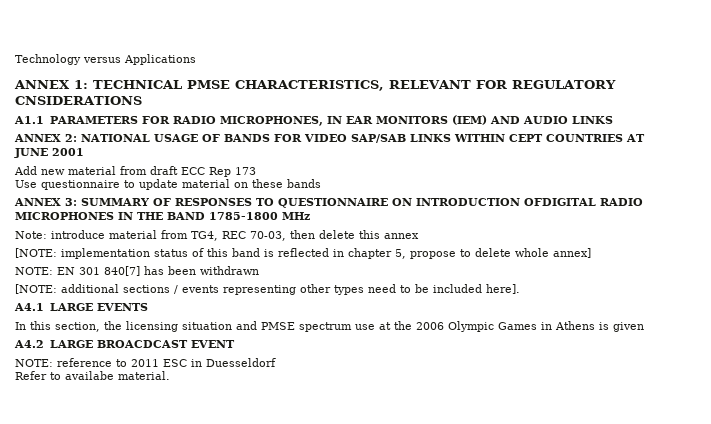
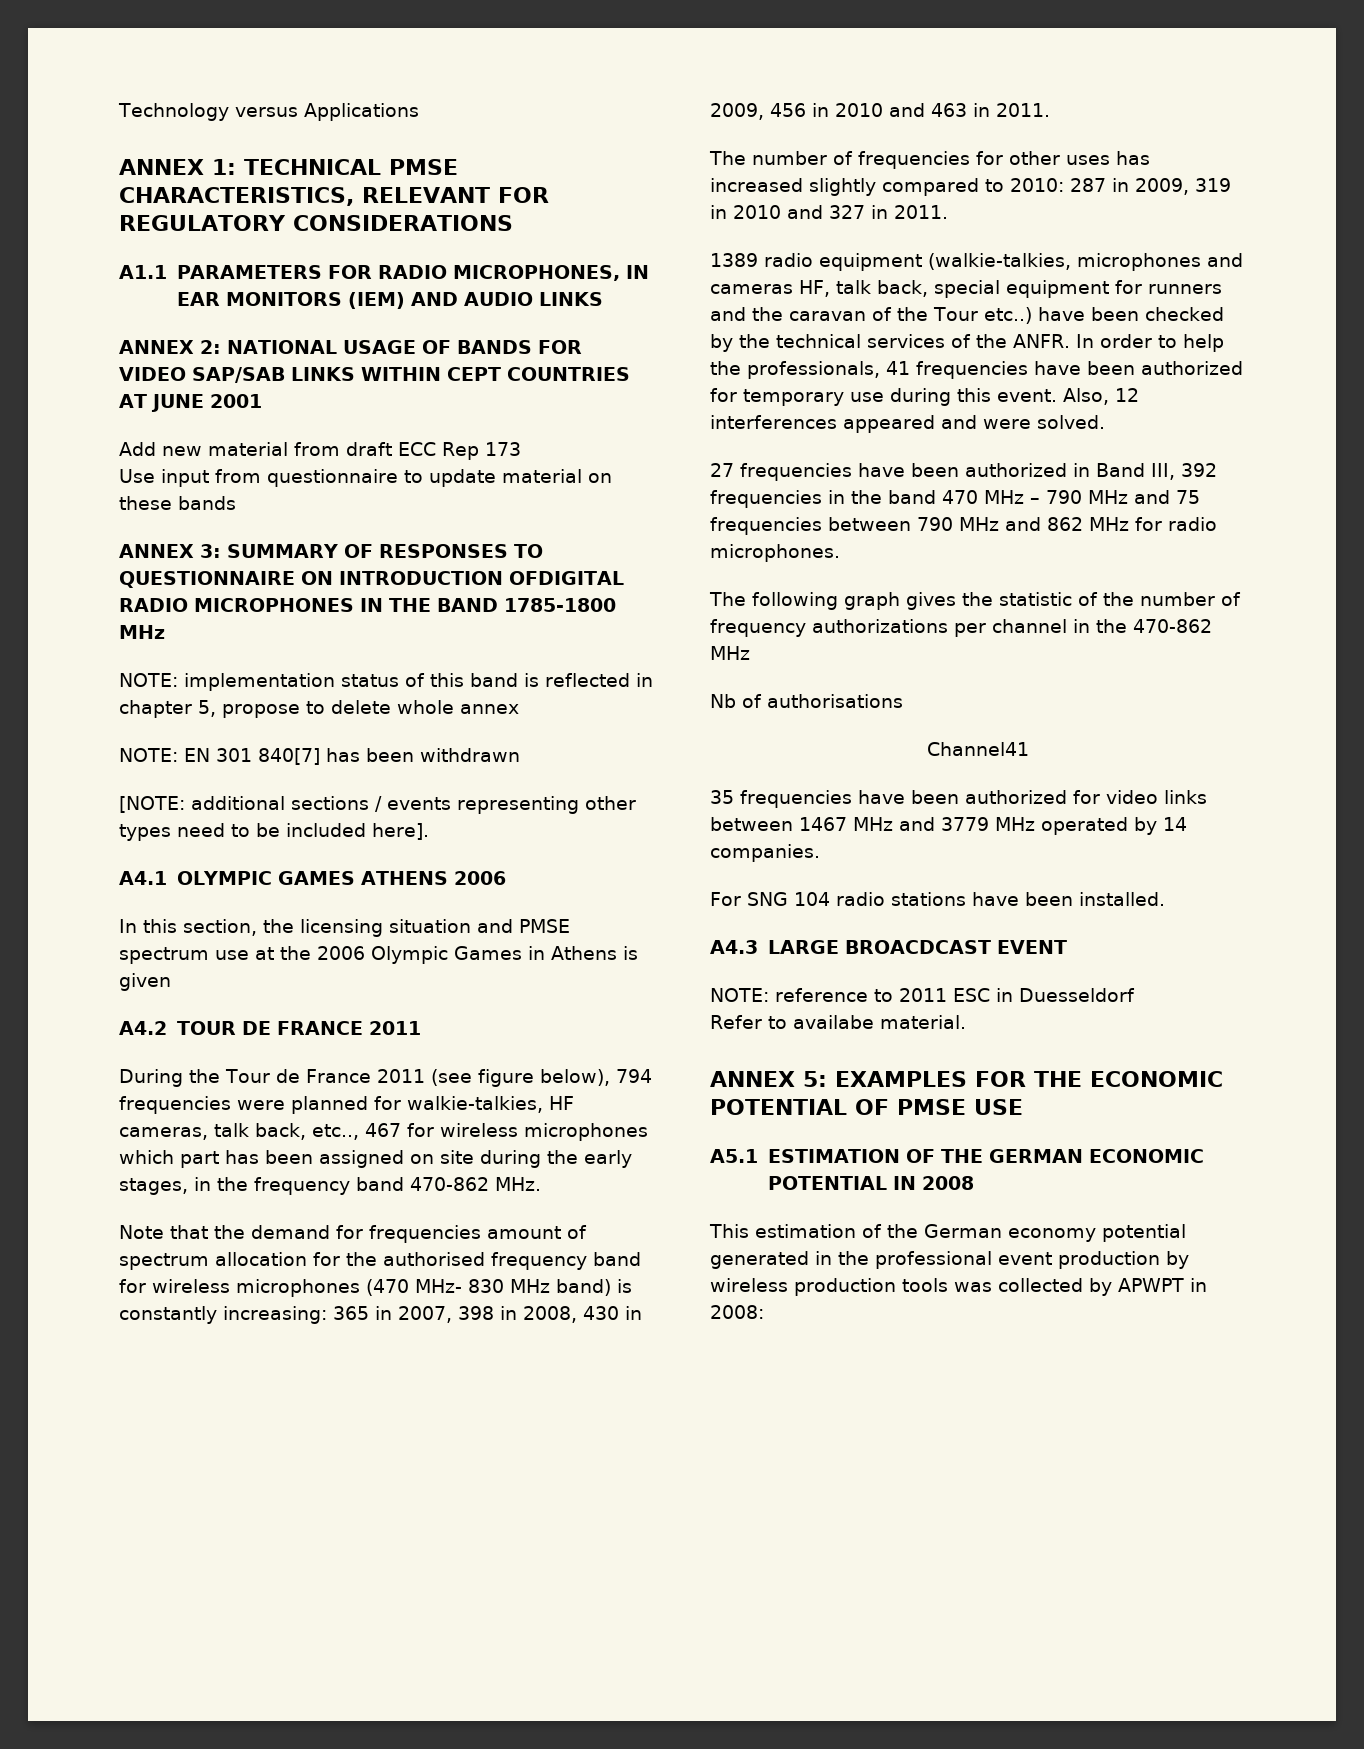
[15,96,142,105] CNSIDERATIONS -> [292,215,513,231] CONSIDERATIONS
(37, 184) none -> [161,469,261,487] input from
[15,230,419,241] [15,248,57,258] Note: introduce material from TG4, REC 70-03, then delete this annex // [NOTE: -> [119,673,178,687] NOTE:
[553,248,591,258] annex] -> [460,704,519,714] annex
[49,303,148,311] LARGE EVENTS -> [176,871,507,885] OLYMPIC GAMES ATHENS 2006
(44, 344) none -> [176,1021,421,1035] [119,1069,652,1087] [119,1096,574,1114] [119,1123,648,1141] [119,1150,632,1168] [119,1177,541,1195] [119,1225,587,1243] [119,1252,641,1270] [119,1279,632,1297] [119,1306,642,1324] [710,103,1050,120] [709,151,1150,169] [710,178,1231,196] [710,205,948,219] [710,253,1243,271] [710,280,1222,298] [710,307,1224,324] [710,334,1224,352] [710,361,1243,379] [710,388,1139,406] [710,415,1105,433] [710,463,1217,481] [710,490,1200,508] [710,517,1217,535] [710,544,840,562] [709,592,1241,610] [710,619,1212,637] [710,646,750,660] [710,694,903,708] [926,742,1029,756] [710,790,1207,808] [710,817,1187,835] [710,844,820,862] [710,892,1165,906] [710,940,758,954] TOUR DE FRANCE 2011 // During the Tour de France 2011 (see figure below), 794 frequencies were planned for walkie-talkies, HF cameras, talk back, etc.., 467 for wireless microphones which part has been assigned on site during the early stages, in the frequency band 470-862 MHz. // Note that the demand for frequencies amount of spectrum allocation for the authorised frequency band for wireless microphones (470 MHz- 830 MHz band) is constantly increasing: 365 in 2007, 398 in 2008, 430 in 2009, 456 in 2010 and 463 in 2011. // The number of frequencies for other uses has increased slightly compared to 2010: 287 in 2009, 319 in 2010 and 327 in 2011. // 1389 radio equipment (walkie-talkies, microphones and cameras HF, talk back, special equipment for runners and the caravan of the Tour etc..) have been checked by the technical services of the ANFR. In order to help the professionals, 41 frequencies have been authorized for temporary use during this event. Also, 12 interferences appeared and were solved. // 27 frequencies have been authorized in Band III, 392 frequencies in the band 470 MHz – 790 MHz and 75 frequencies between 790 MHz and 862 MHz for radio microphones. // The following graph gives the statistic of the number of frequency authorizations per channel in the 470-862 MHz // Nb of authorisations // Channel41 // 35 frequencies have been authorized for video links between 1467 MHz and 3779 MHz operated by 14 companies. // For SNG 104 radio stations have been installed. // A4.3
(170, 375) none -> [710,1071,1223,1087] [710,1099,1023,1115] [710,1149,1205,1163] [767,1176,974,1190] [709,1224,1186,1242] [710,1251,1189,1269] [710,1278,1207,1296] [710,1305,764,1319] // ANNEX 5: EXAMPLES FOR THE ECONOMIC POTENTIAL OF PMSE USE // A5.1 ESTIMATION OF THE GERMAN ECONOMIC POTENTIAL IN 2008 // This estimation of the German economy potential generated in the professional event production by wireless production tools was collected by APWPT in 2008:

